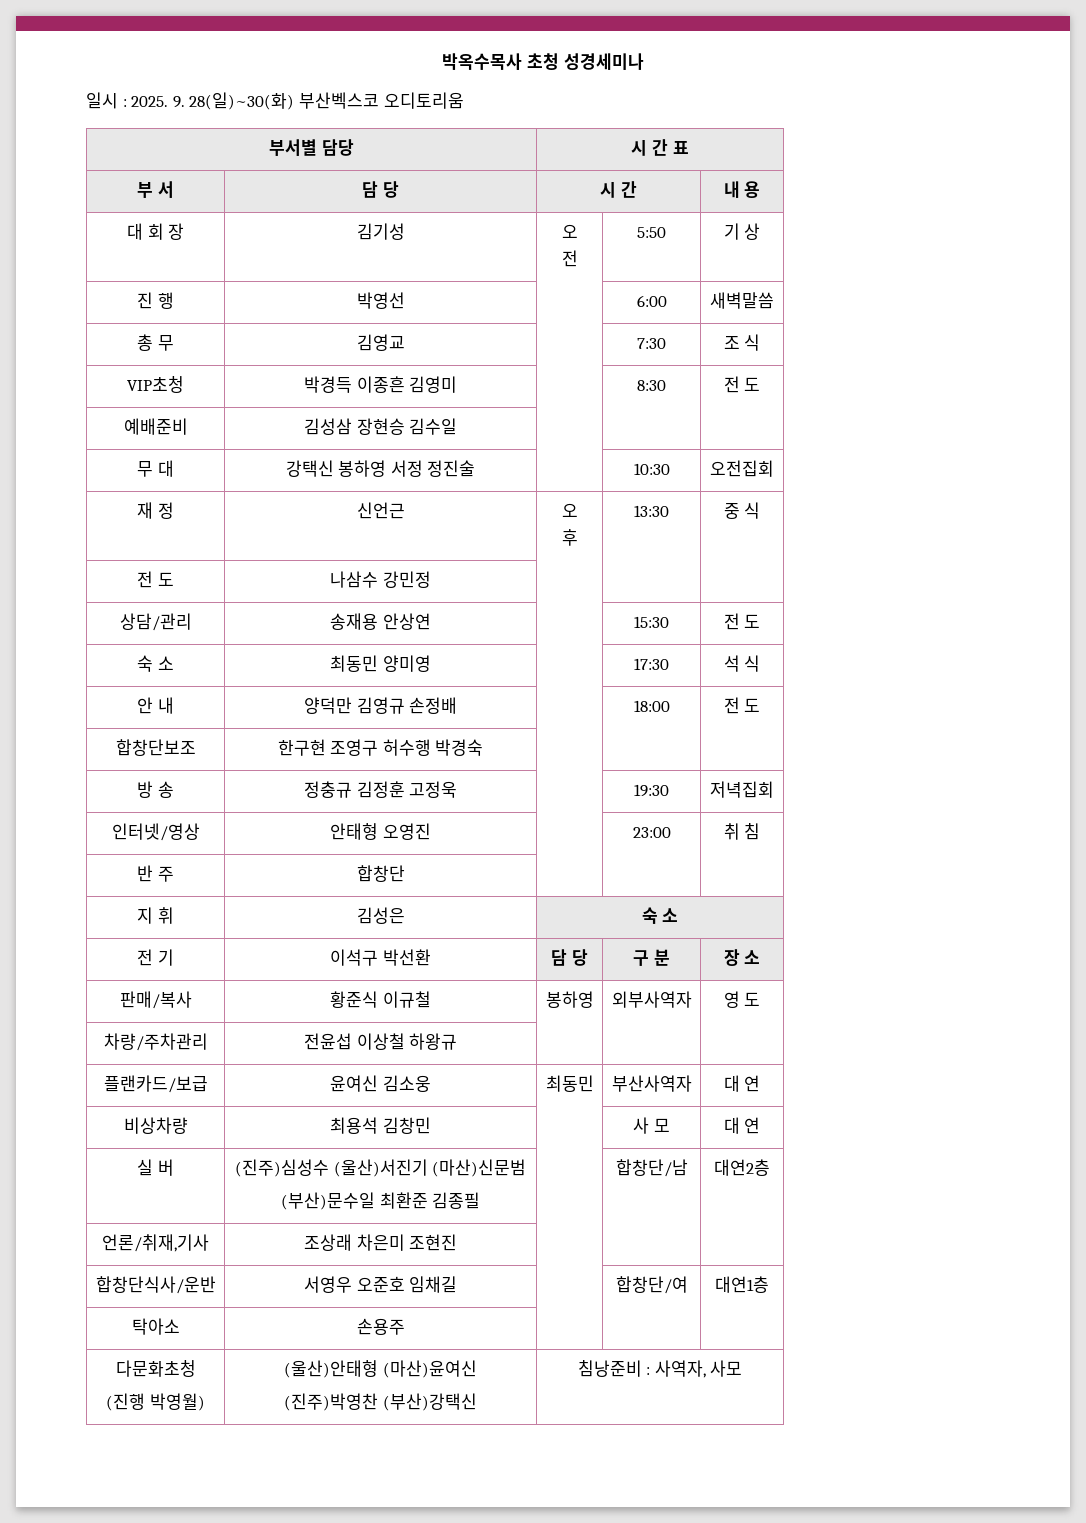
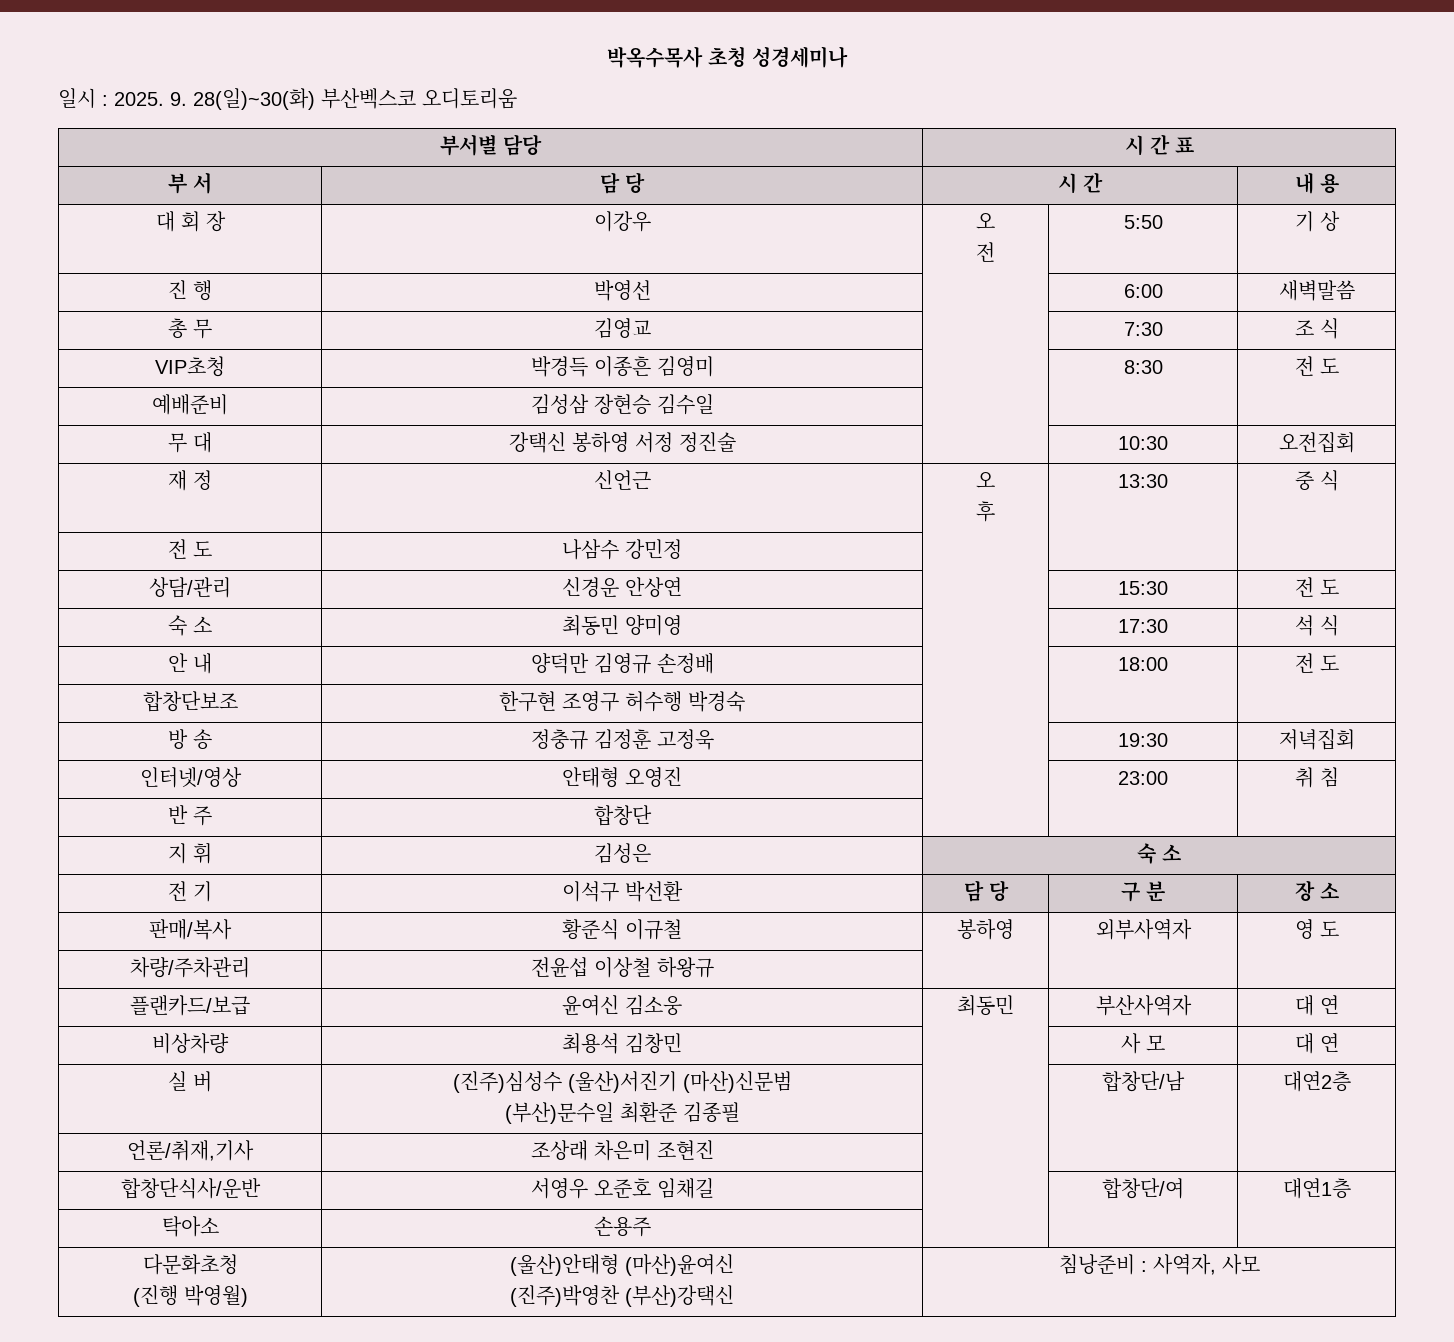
[356,223,405,240] 김기성 -> [593,211,651,232] 이강우
[330,613,379,630] 송재용 -> [562,577,619,597] 신경운

